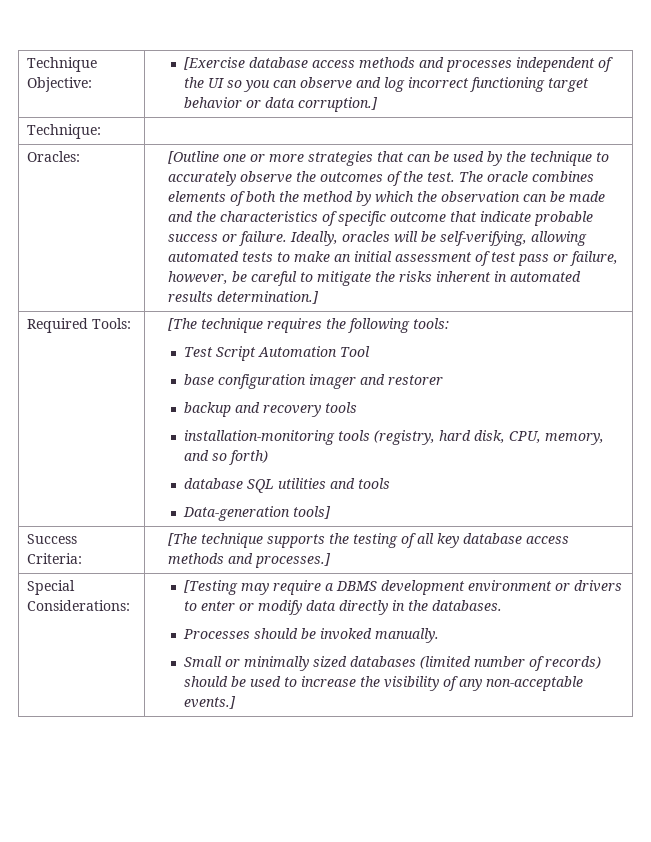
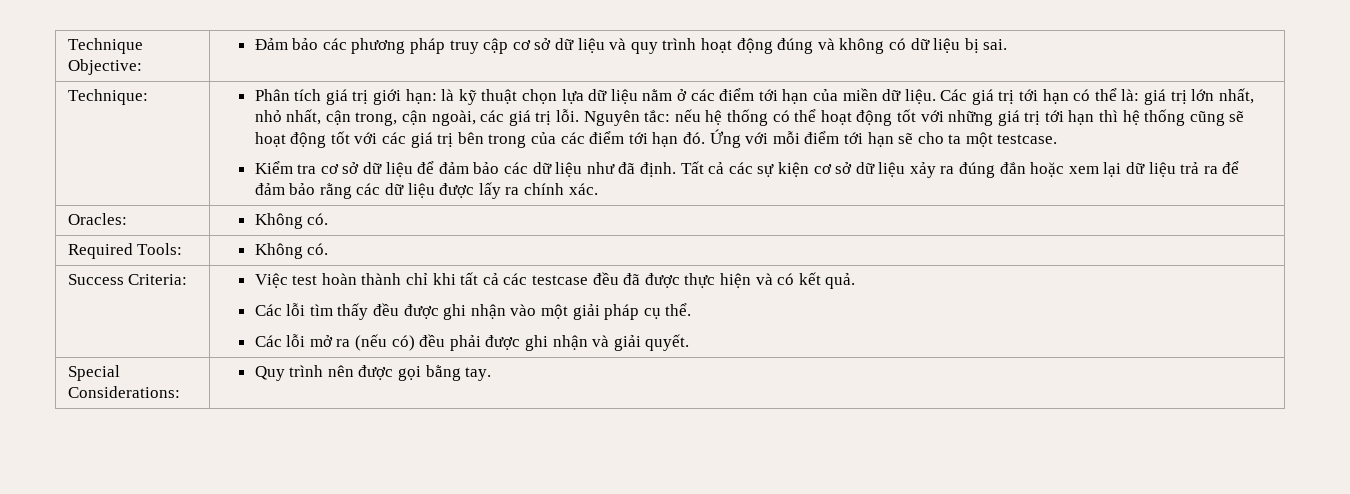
[183,57,613,72] [183,77,589,92] [183,97,378,112] [27,124,102,139] [27,151,81,162] [168,151,610,166] [168,171,595,186] [168,191,606,206] [168,211,594,226] [168,231,588,246] [168,251,619,266] [168,271,582,286] [168,291,320,304] [27,318,132,333] [168,318,450,333] [183,346,370,361] [183,374,443,389] [183,402,357,417] [183,430,604,445] [183,450,268,465] [183,478,390,493] [182,506,331,521] [27,534,78,544] [27,553,83,564] [168,533,570,548] [168,553,332,568] [27,580,76,595] [27,600,131,611] [183,580,622,595] [183,600,502,615] [182,628,439,643] [183,656,601,671] [183,676,583,691] [183,696,236,709] [Exercise database access methods and processes independent of the UI so you can observe and log incorrect functioning target behavior or data corruption.] // Technique: | // Oracles: | [Outline one or more strategies that can be used by the technique to accurately observe the outcomes of the test. The oracle combines elements of both the method by which the observation can be made and the characteristics of specific outcome that indicate probable success or failure. Ideally, oracles will be self-verifying, allowing automated tests to make an initial assessment of test pass or failure, however, be careful to mitigate the risks inherent in automated results determination.] // Required Tools: | [The technique requires the following tools: // Test Script Automation Tool // base configuration imager and restorer // backup and recovery tools // installation-monitoring tools (registry, hard disk, CPU, memory, and so forth) // database SQL utilities and tools // Data-generation tools] // Success Criteria: | [The technique supports the testing of all key database access methods and processes.] // Special Considerations: | [Testing may require a DBMS development environment or drivers to enter or modify data directly in the databases. // Processes should be invoked manually. // Small or minimally sized databases (limited number of records) should be used to increase the visibility of any non-acceptable events.] -> [254,38,1008,54] [67,89,148,105] [254,88,1254,105] [254,109,1245,126] [254,129,1058,148] [254,161,1240,178] [254,182,598,199] [67,213,127,225] [254,213,329,229] [67,243,183,259] [254,243,329,259] [67,274,188,285] [254,272,856,289] [254,303,692,320] [254,334,690,351] [67,365,120,381] [67,386,180,398] [254,365,492,381] Đảm bảo các phương pháp truy cập cơ sở dữ liệu và quy trình hoạt động đúng và không có dữ liệu bị sai. // Technique: | Phân tích giá trị giới hạn: là kỹ thuật chọn lựa dữ liệu nằm ở các điểm tới hạn của miền dữ liệu. Các giá trị tới hạn có thể là: giá trị lớn nhất, nhỏ nhất, cận trong, cận ngoài, các giá trị lỗi. Nguyên tắc: nếu hệ thống có thể hoạt động tốt với những giá trị tới hạn thì hệ thống cũng sẽ hoạt động tốt với các giá trị bên trong của các điểm tới hạn đó. Ứng với mỗi điểm tới hạn sẽ cho ta một testcase. // Kiểm tra cơ sở dữ liệu để đảm bảo các dữ liệu như đã định. Tất cả các sự kiện cơ sở dữ liệu xảy ra đúng đắn hoặc xem lại dữ liệu trả ra để đảm bảo rằng các dữ liệu được lấy ra chính xác. // Oracles: | Không có. // Required Tools: | Không có. // Success Criteria: | Việc test hoàn thành chỉ khi tất cả các testcase đều đã được thực hiện và có kết quả. // Các lỗi tìm thấy đều được ghi nhận vào một giải pháp cụ thể. // Các lỗi mở ra (nếu có) đều phải được ghi nhận và giải quyết. // Special Considerations: | Quy trình nên được gọi bằng tay.

